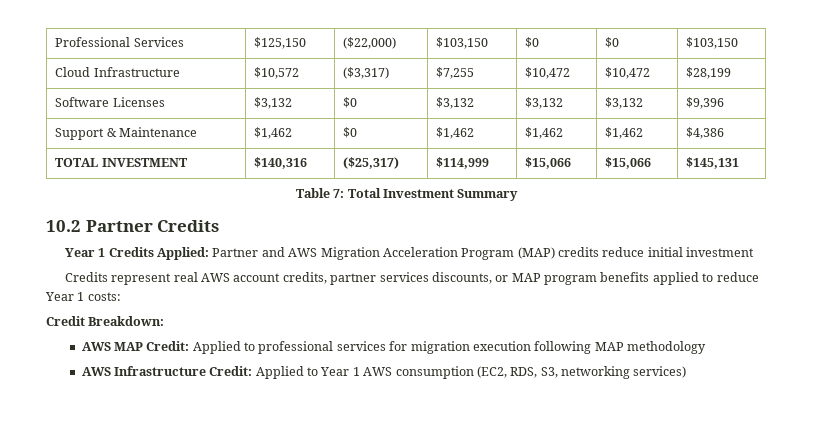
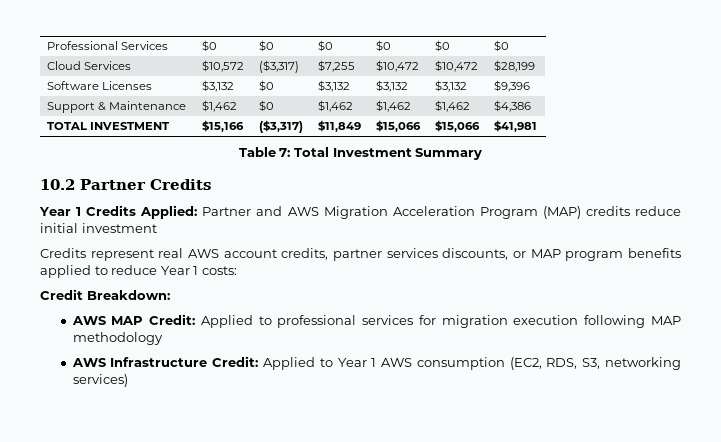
[254,37,307,49] [343,37,397,49] [436,37,489,49] [525,37,540,48] [605,37,620,48] [686,37,739,49] | $125,150 | ($22,000) | $103,150 | $0 | $0 | $103,150 -> [201,40,217,52] [258,40,274,52] [317,40,333,52] [375,40,391,52] [434,40,450,52] [493,40,509,52] | $0 | $0 | $0 | $0 | $0 | $0
[93,67,180,77] Infrastructure -> [84,61,132,70] Services
[254,157,308,169] [343,157,400,169] [436,157,490,169] $140,316 | ($25,317) | $114,999 -> [201,120,244,132] [258,120,303,133] [317,120,361,132] $15,166 | ($3,317) | $11,849
[686,157,740,169] $145,131 -> [493,120,537,132] $41,981

